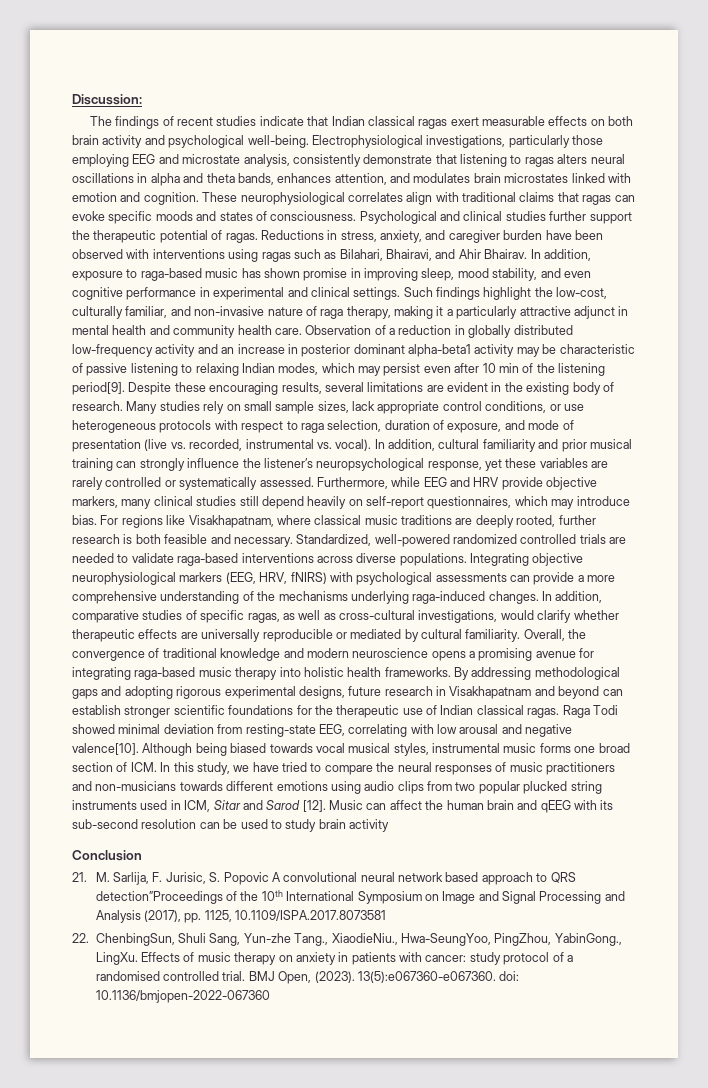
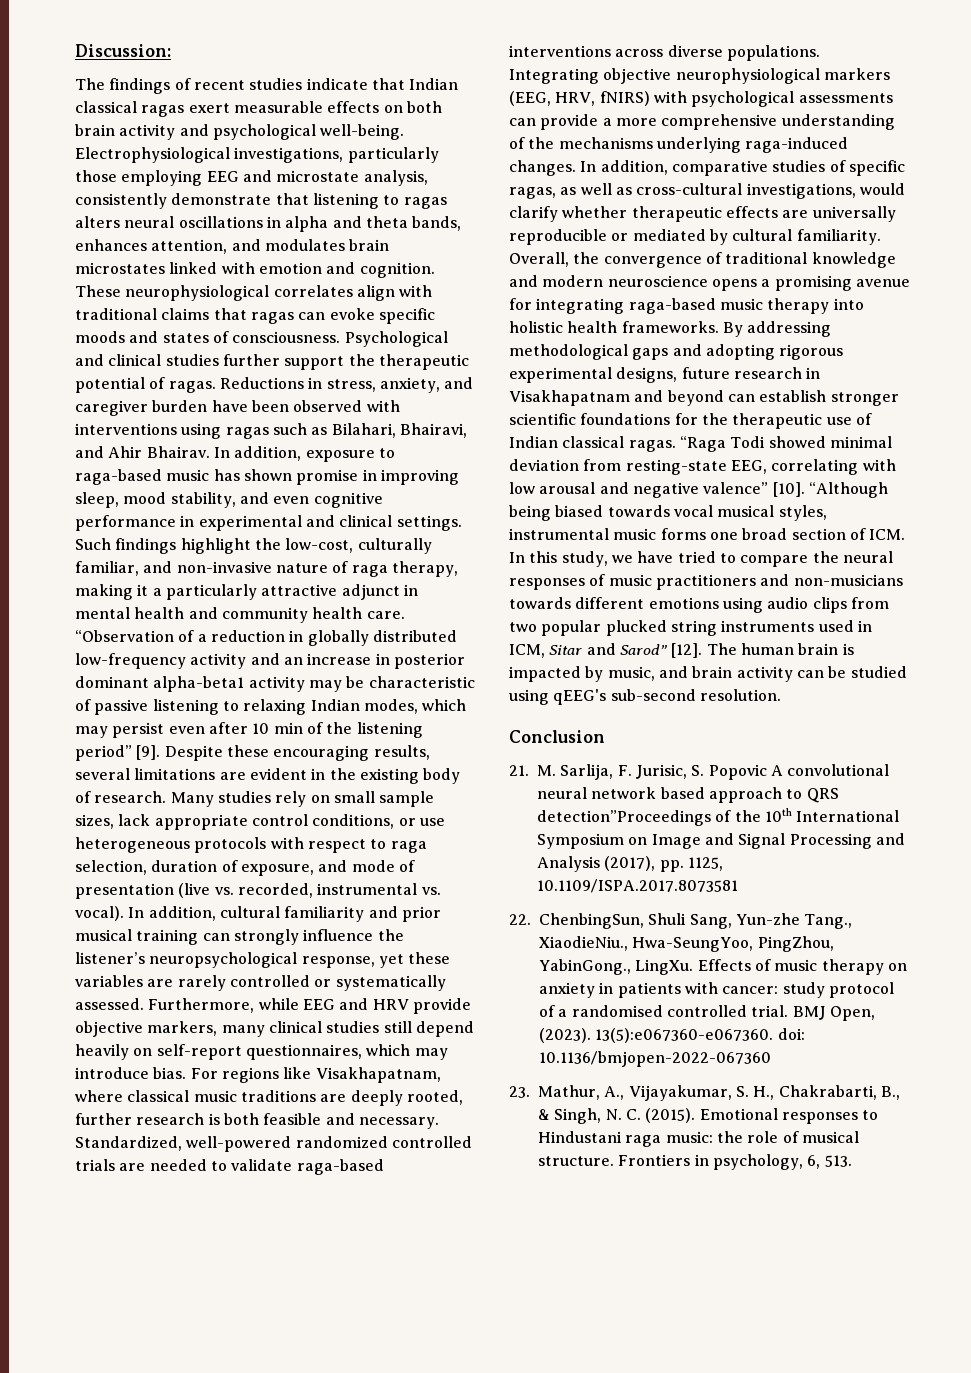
[305,325,372,335] Observation -> [75,630,174,642] “Observation
[72,382,125,395] period[9]. -> [75,745,161,761] period” [9].
[562,705,590,718] Raga -> [679,436,726,452] “Raga
[72,743,193,756] valence[10]. Although -> [703,482,888,498] valence” [10]. “Although
[266,800,614,813] [72,819,389,832] Sarod [12]. Music can affect the human brain and qEEG with its sub-second resolution can be used to study brain activity -> [619,643,854,658] [509,666,907,682] [509,689,781,705] Sarod” [12]. The human brain is impacted by music, and brain activity can be studied using qEEG's sub-second resolution.
(270, 996) none -> [509,1085,900,1101] [538,1108,879,1124] [538,1131,859,1147] [538,1154,852,1170] // 23. Mathur, A., Vijayakumar, S. H., Chakrabarti, B., & Singh, N. C. (2015). Emotional responses to Hindustani raga music: the role of musical structure. Frontiers in psychology, 6, 513.

